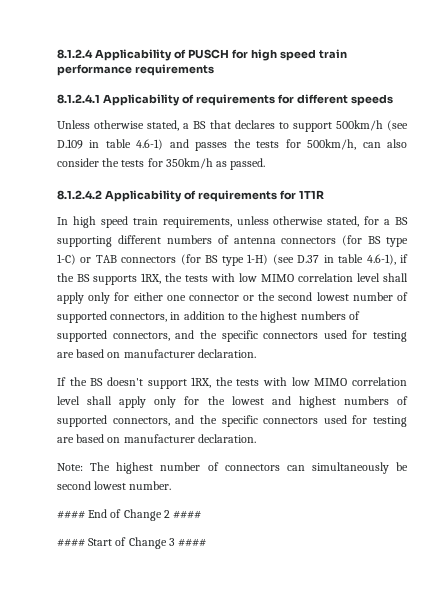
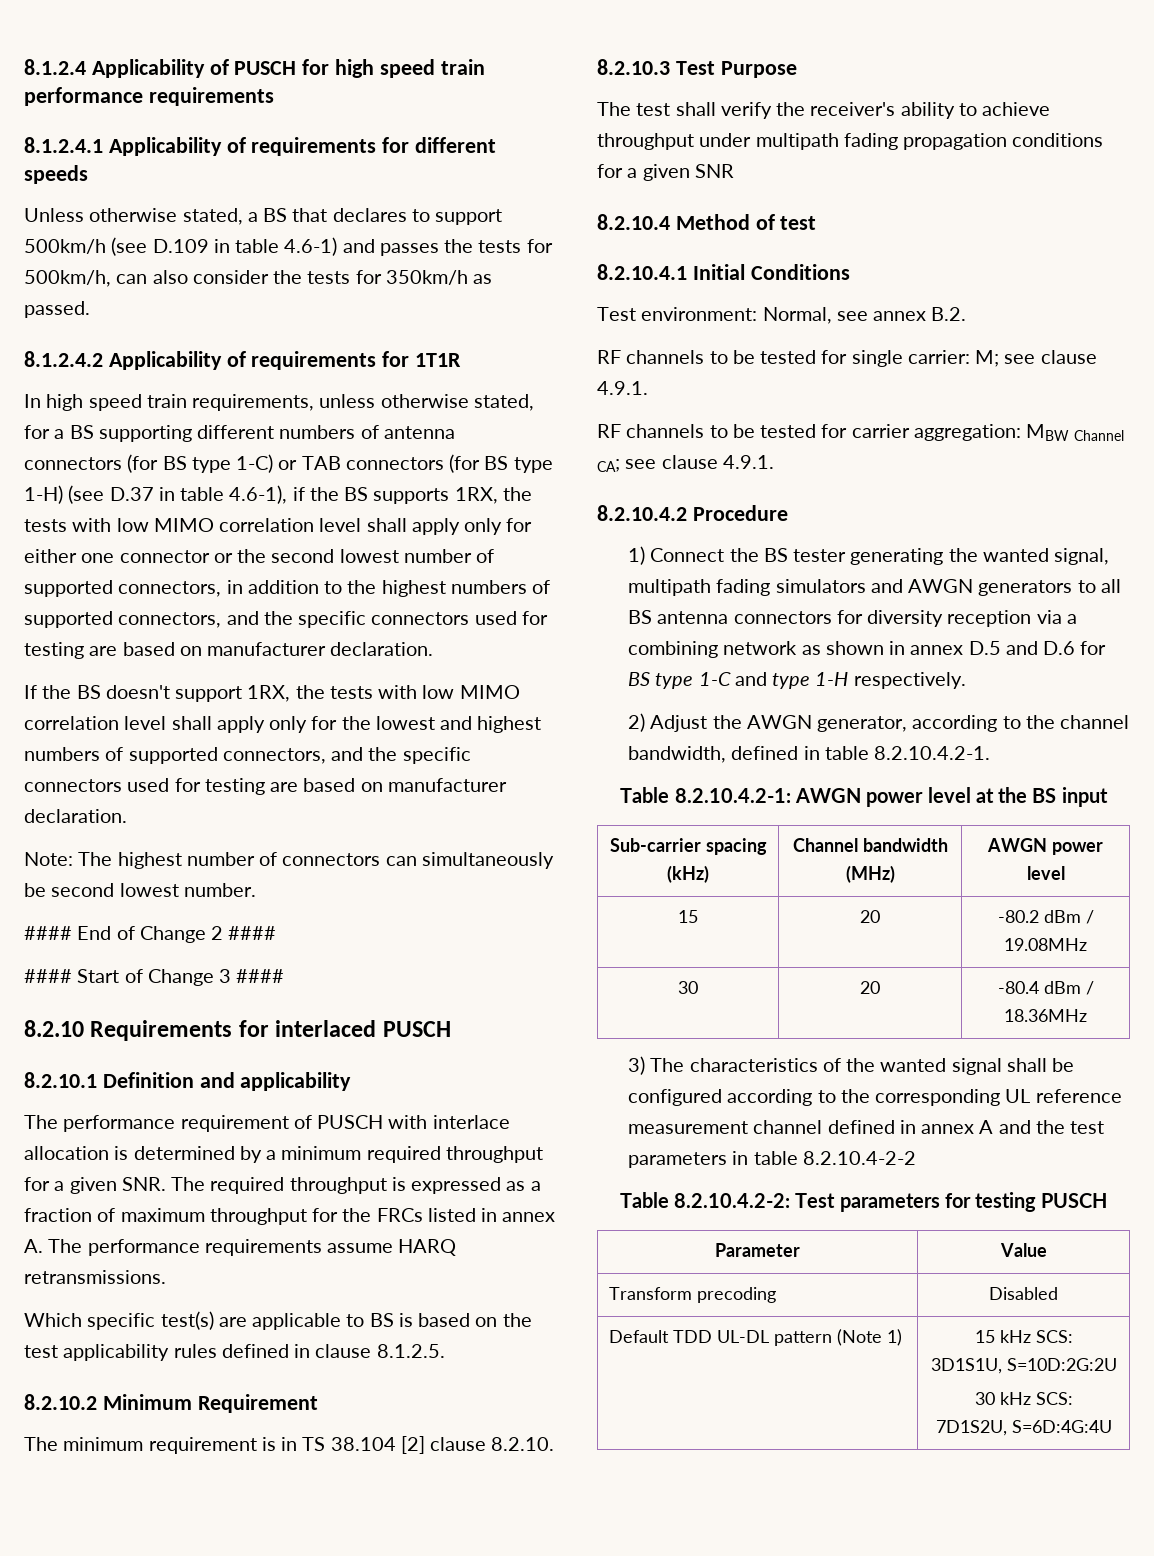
(207, 542) none -> [24,1020,451,1041] [24,1072,352,1091] [24,1115,510,1132] [24,1146,543,1163] [24,1177,541,1194] [24,1208,556,1225] [24,1239,457,1256] [24,1270,166,1284] [24,1311,532,1330] [24,1344,445,1361] [24,1394,318,1413] [24,1436,555,1454] [597,59,797,78] [597,102,1051,119] [597,133,1104,150] [597,164,734,181] [597,214,817,230] [597,264,850,280] [597,307,967,324] [597,350,1097,367] [597,381,648,395] [597,424,1125,441] [597,455,774,472] [597,505,788,521] [627,546,1110,565] [627,579,1121,596] [627,610,1077,627] [627,641,1107,658] [627,672,966,689] [627,713,1130,732] [627,746,991,763] [620,787,1108,807] [609,838,767,855] [667,865,709,883] [792,838,948,852] [845,865,895,883] [987,838,1103,855] [1026,866,1065,880] [678,910,698,923] [860,910,880,923] [997,910,1094,924] [1004,938,1087,951] [678,981,698,994] [860,981,880,994] [997,981,1094,995] [1004,1009,1087,1022] [627,1056,1075,1075] [627,1089,1122,1106] [627,1120,1105,1134] [627,1151,916,1168] [619,1192,1108,1212] [715,1243,800,1257] [999,1243,1047,1257] [608,1287,776,1303] [989,1287,1058,1300] [608,1329,902,1346] [974,1330,1073,1343] [930,1358,1117,1374] [974,1392,1073,1405] [935,1420,1112,1436] // 8.2.10 Requirements for interlaced PUSCH // 8.2.10.1 Definition and applicability // The performance requirement of PUSCH with interlace allocation is determined by a minimum required throughput for a given SNR. The required throughput is expressed as a fraction of maximum throughput for the FRCs listed in annex A. The performance requirements assume HARQ retransmissions. // Which specific test(s) are applicable to BS is based on the test applicability rules defined in clause 8.1.2.5. // 8.2.10.2 Minimum Requirement // The minimum requirement is in TS 38.104 [2] clause 8.2.10. // 8.2.10.3 Test Purpose // The test shall verify the receiver's ability to achieve throughput under multipath fading propagation conditions for a given SNR // 8.2.10.4 Method of test // 8.2.10.4.1 Initial Conditions // Test environment: Normal, see annex B.2. // RF channels to be tested for single carrier: M; see clause 4.9.1. // RF channels to be tested for carrier aggregation: MBW Channel CA; see clause 4.9.1. // 8.2.10.4.2 Procedure // 1) Connect the BS tester generating the wanted signal, multipath fading simulators and AWGN generators to all BS antenna connectors for diversity reception via a combining network as shown in annex D.5 and D.6 for BS type 1-C and type 1-H respectively. // 2) Adjust the AWGN generator, according to the channel bandwidth, defined in table 8.2.10.4.2-1. // Table 8.2.10.4.2-1: AWGN power level at the BS input // Sub-carrier spacing (kHz) | Channel bandwidth (MHz) | AWGN power level // 15 | 20 | -80.2 dBm / 19.08MHz // 30 | 20 | -80.4 dBm / 18.36MHz // 3) The characteristics of the wanted signal shall be configured according to the corresponding UL reference measurement channel defined in annex A and the test parameters in table 8.2.10.4-2-2 // Table 8.2.10.4.2-2: Test parameters for testing PUSCH // Parameter | Value // Transform precoding | Disabled // Default TDD UL-DL pattern (Note 1) | 15 kHz SCS: // 3D1S1U, S=10D:2G:2U // 30 kHz SCS: // 7D1S2U, S=6D:4G:4U

